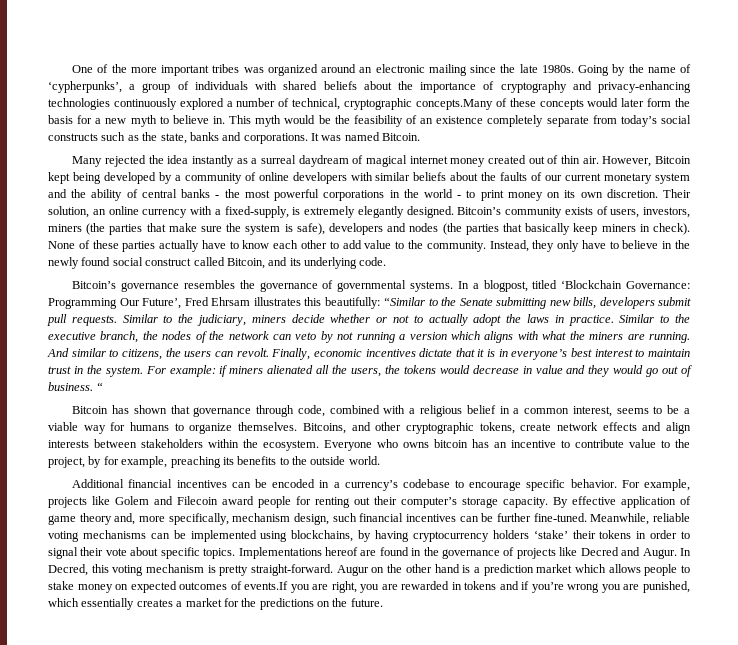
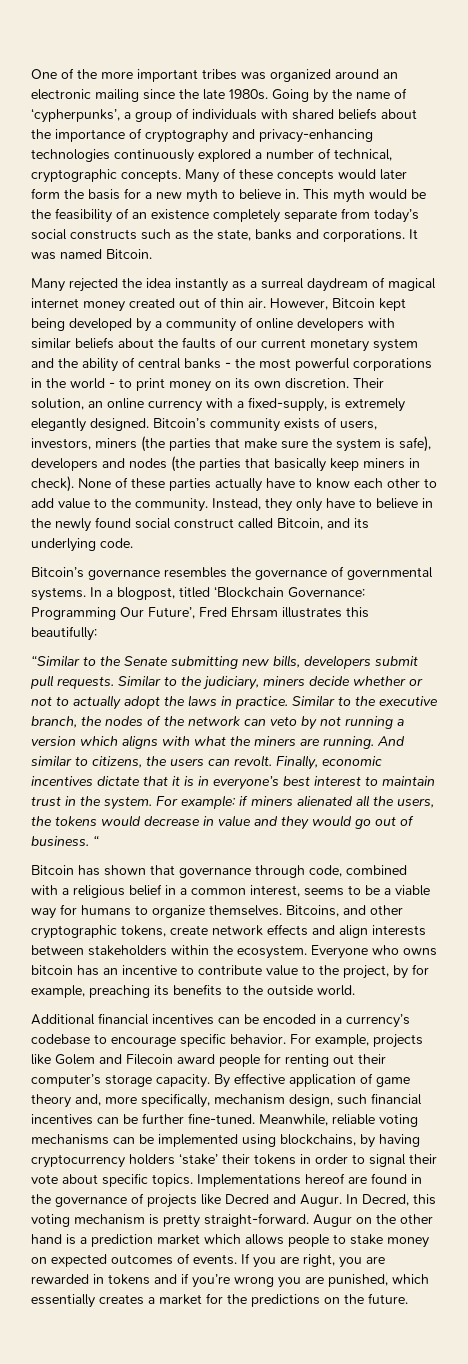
[415,99,493,110] concepts.Many -> [121,169,219,183] concepts. Many
(380, 303) none -> (97, 633) //
[244,581,289,590] events.If -> [193,1253,250,1265] events. If

